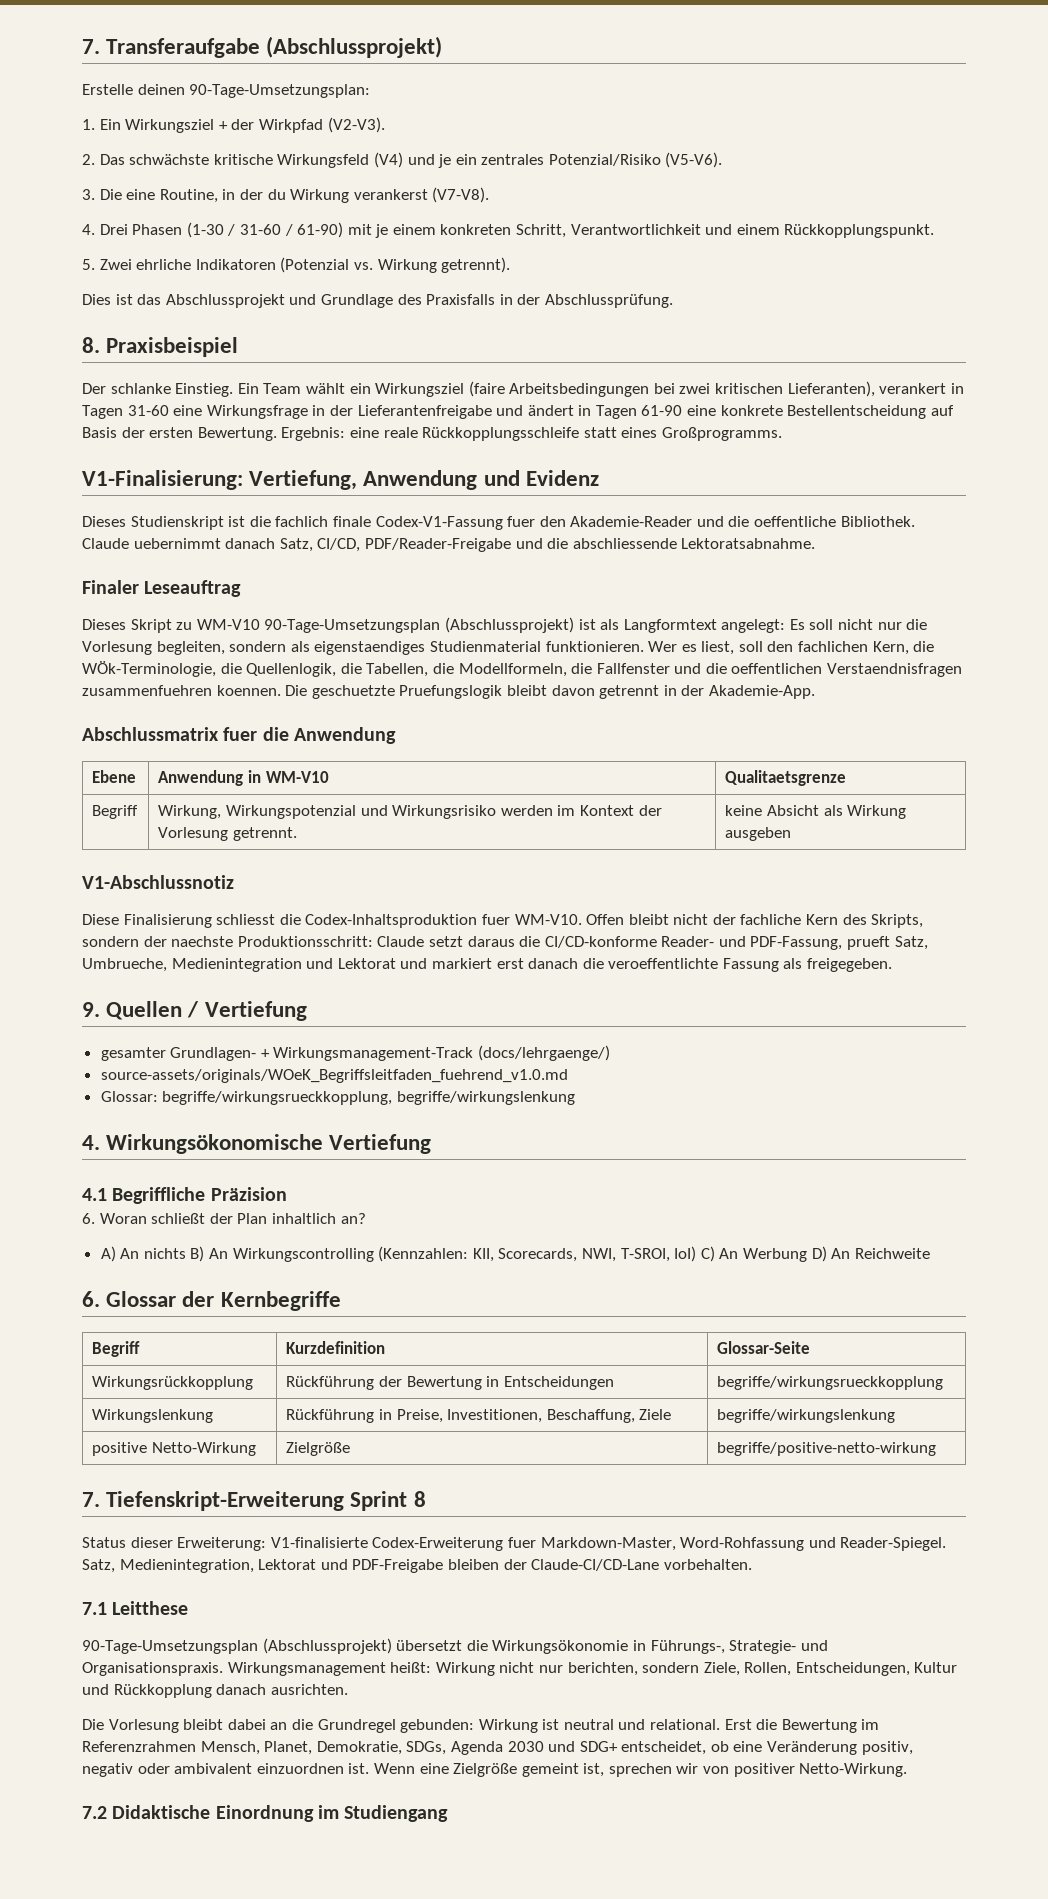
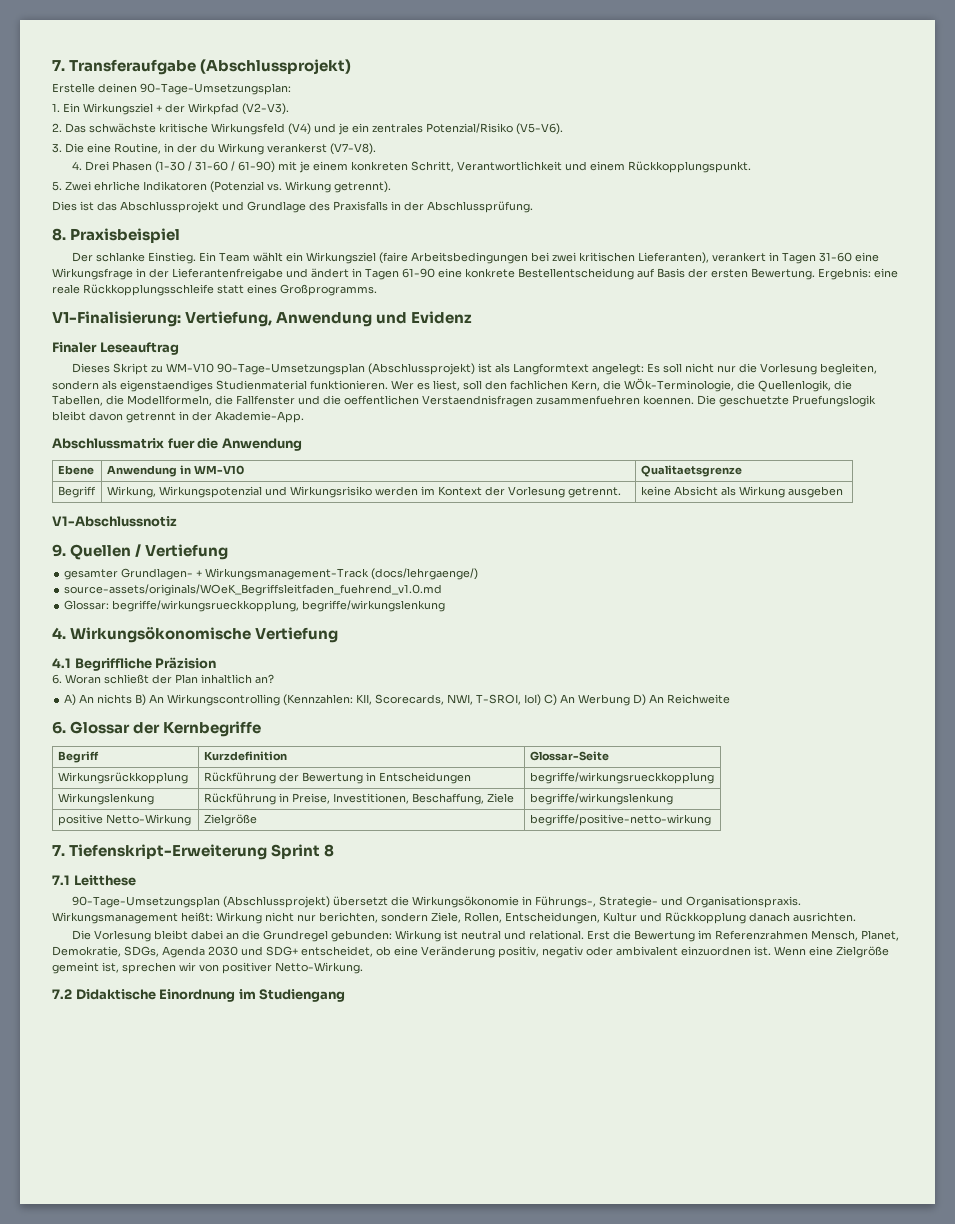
[82,516,915,530] [82,538,816,552] // Dieses Studienskript ist die fachlich finale Codex-V1-Fassung fuer den Akademie-Reader und die oeffentliche Bibliothek. Claude uebernimmt danach Satz, CI/CD, PDF/Reader-Freigabe und die abschliessende Lektoratsabnahme. -> (473, 317) none
[82,914,924,928] [82,936,928,950] [82,958,893,972] // Diese Finalisierung schliesst die Codex-Inhaltsproduktion fuer WM-V10. Offen bleibt nicht der fachliche Kern des Skripts, sondern der naechste Produktionsschritt: Claude setzt daraus die CI/CD-konforme Reader- und PDF-Fassung, prueft Satz, Umbrueche, Medienintegration und Lektorat und markiert erst danach die veroeffentlichte Fassung als freigegeben. -> (177, 521) none
[82,1537,947,1551] [82,1559,752,1573] // Status dieser Erweiterung: V1-finalisierte Codex-Erweiterung fuer Markdown-Master, Word-Rohfassung und Reader-Spiegel. Satz, Medienintegration, Lektorat und PDF-Freigabe bleiben der Claude-CI/CD-Lane vorbehalten. -> (335, 850) none

